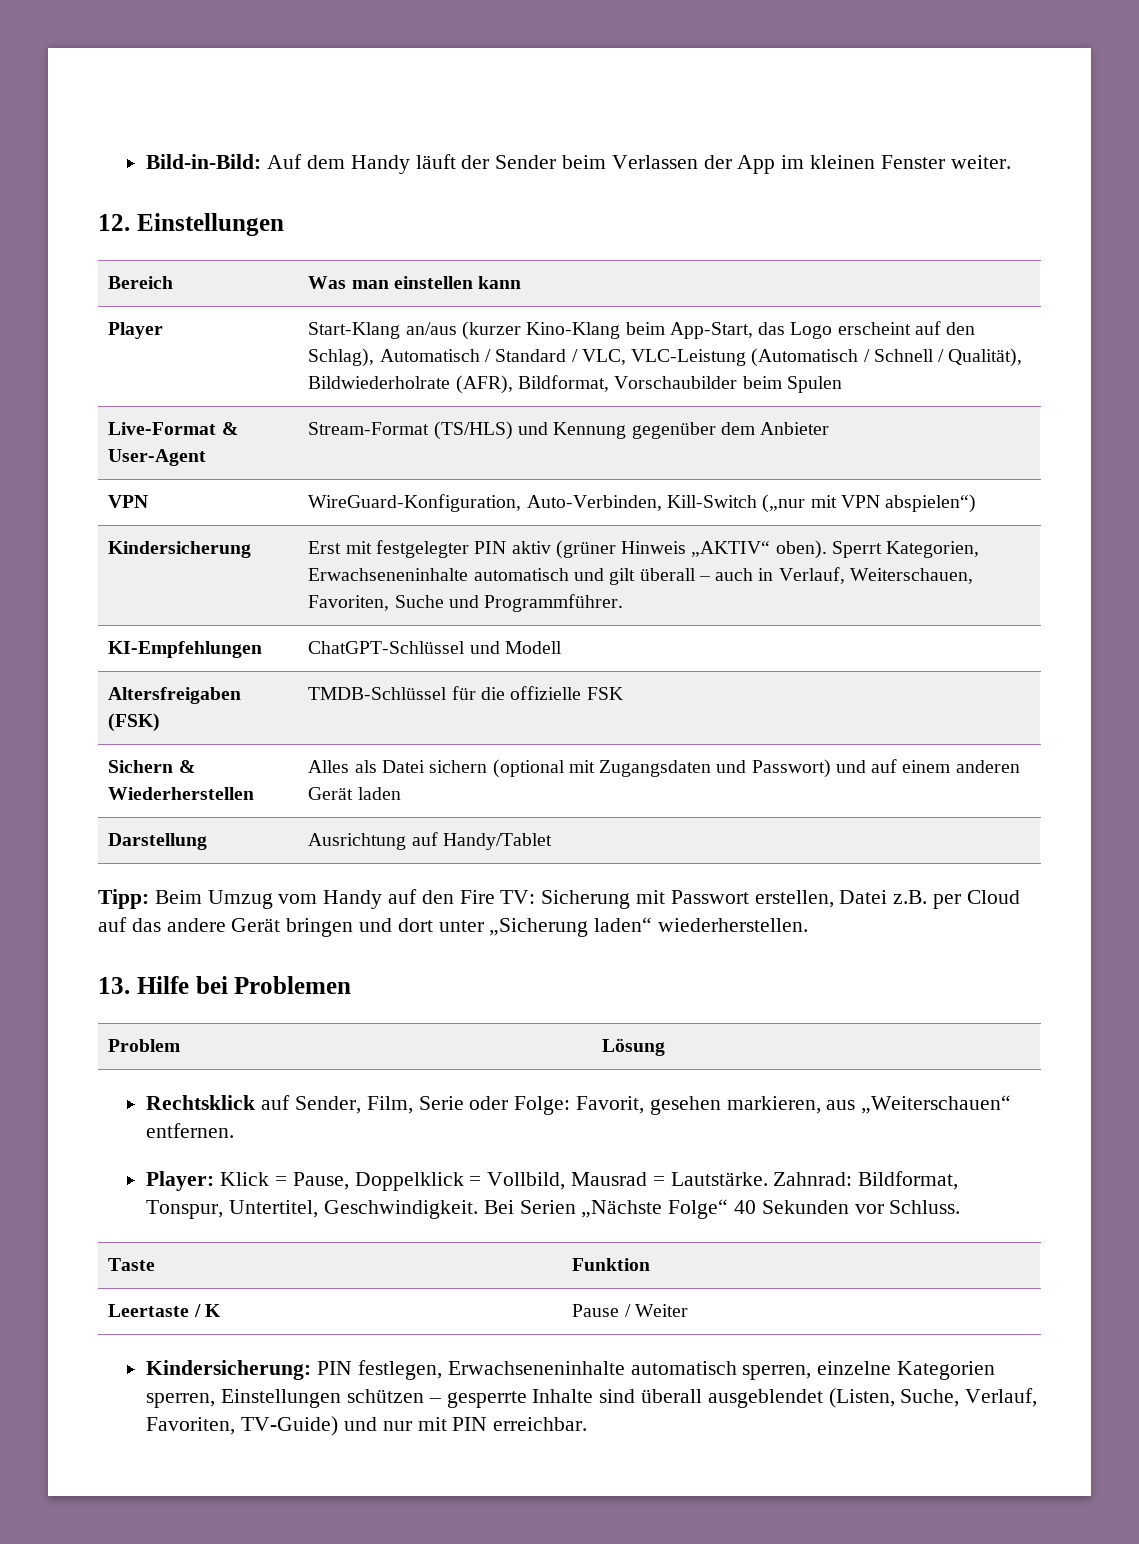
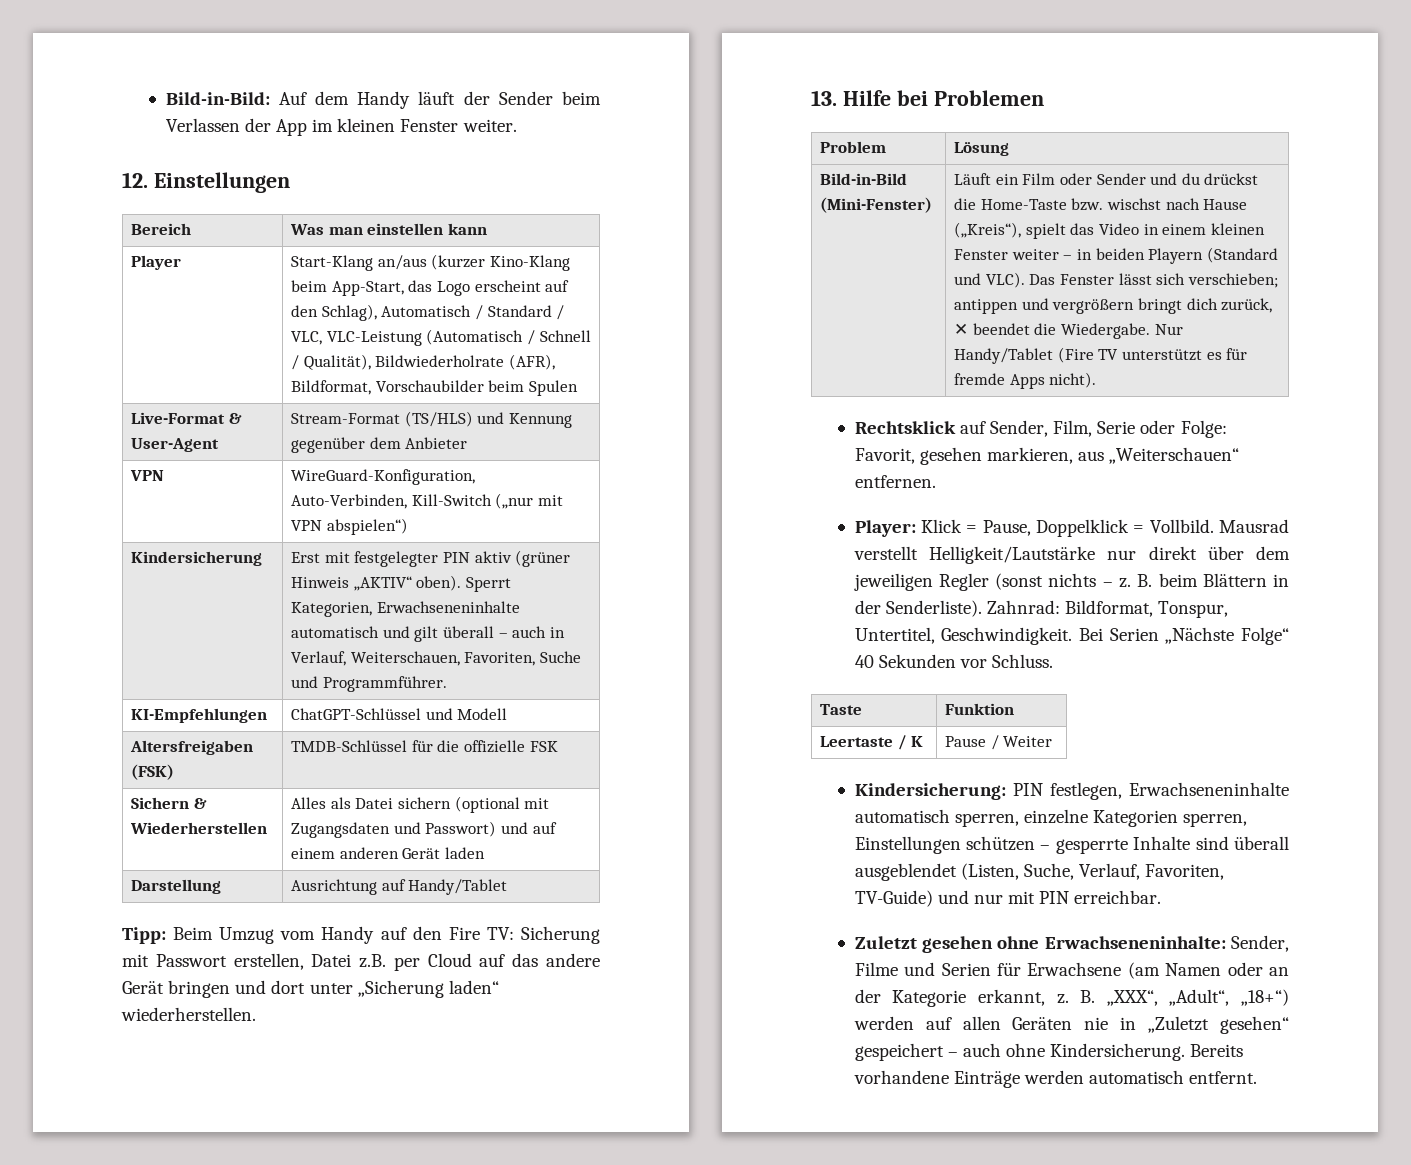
(666, 1047) none -> [820,173,908,185] [820,197,933,213] [954,173,1259,185] [954,198,1248,211] [954,222,1265,239] [954,247,1278,264] [954,272,1278,288] [954,298,1273,314] [954,323,1183,339] [954,347,1248,364] [954,372,1097,389] // Bild-in-Bild (Mini-Fenster) | Läuft ein Film oder Sender und du drückst die Home-Taste bzw. wischst nach Hause („Kreis“), spielt das Video in einem kleinen Fenster weiter – in beiden Playern (Standard und VLC). Das Fenster lässt sich verschieben; antippen und vergrößern bringt dich zurück, ✕ beendet die Wiedergabe. Nur Handy/Tablet (Fire TV unterstützt es für fremde Apps nicht).
[487,1172,768,1190] Vollbild, Mausrad = Lautstärke. -> [1149,519,1289,533] [853,546,1290,564] [853,573,1289,591] [854,600,982,617] Vollbild. Mausrad verstellt Helligkeit/Lautstärke nur direkt über dem jeweiligen Regler (sonst nichts – z. B. beim Blättern in der Senderliste).
(588, 1424) none -> [854,935,1289,953] [854,962,1289,979] [854,989,1289,1007] [853,1016,1289,1034] [854,1043,1244,1061] [853,1070,1258,1088] // Zuletzt gesehen ohne Erwachseneninhalte: Sender, Filme und Serien für Erwachsene (am Namen oder an der Kategorie erkannt, z. B. „XXX“, „Adult“, „18+“) werden auf allen Geräten nie in „Zuletzt gesehen“ gespeichert – auch ohne Kindersicherung. Bereits vorhandene Einträge werden automatisch entfernt.

